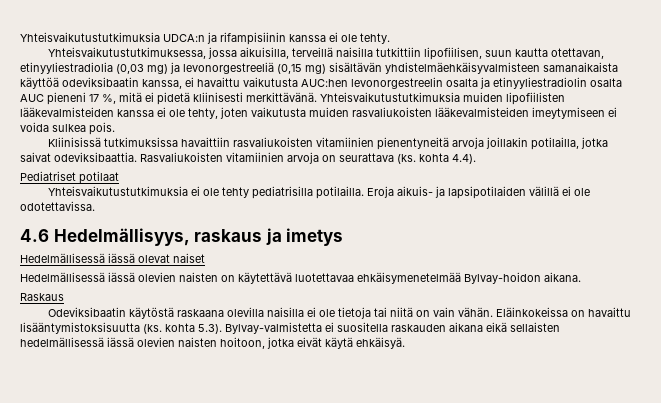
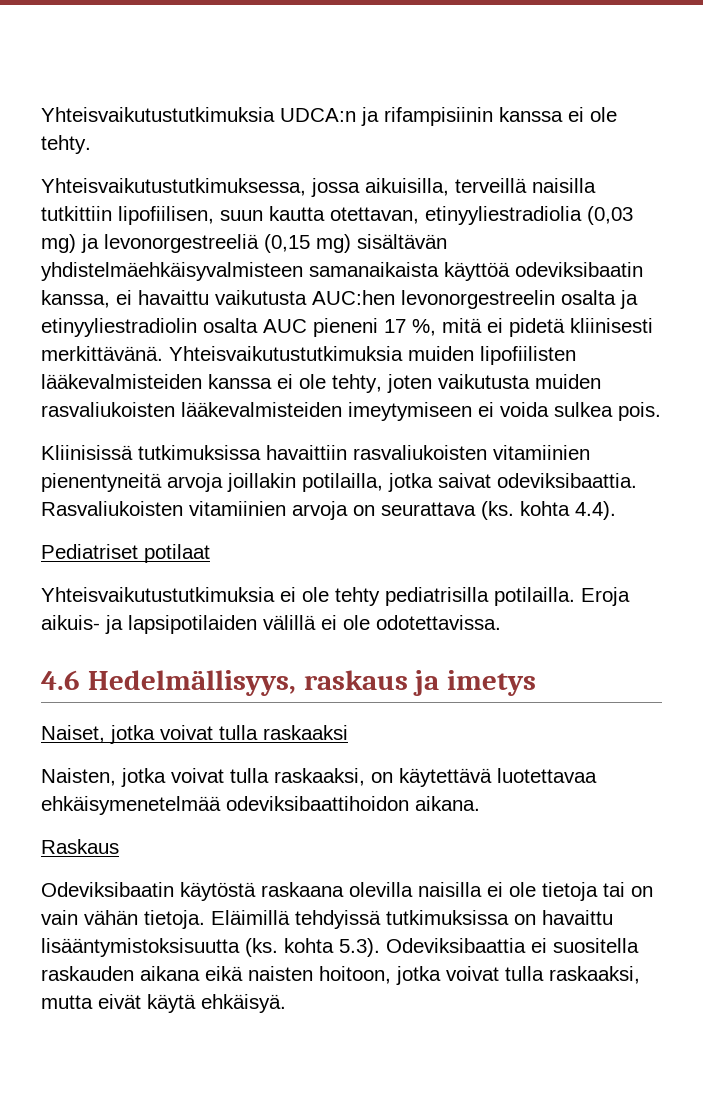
[20,253,205,263] [20,272,218,282] Hedelmällisessä iässä olevat naiset // Hedelmällisessä iässä olevien naisten -> [41,725,348,744] [41,768,365,787] Naiset, jotka voivat tulla raskaaksi // Naisten, jotka voivat tulla raskaaksi,
[464,272,541,284] Bylvay-hoidon -> [226,796,409,811] odeviksibaattihoidon
[389,307,413,317] niitä -> (625, 889) none
[457,307,568,317] vähän. Eläinkokeissa -> [84,910,509,929] vähän tietoja. Eläimillä tehdyissä tutkimuksissa
[225,322,322,334] Bylvay-valmistetta -> [386,938,526,953] Odeviksibaattia
[510,322,560,332] [20,337,294,349] sellaisten hedelmällisessä iässä olevien naisten hoitoon, jotka -> [248,966,640,985] [41,995,93,1009] naisten hoitoon, jotka voivat tulla raskaaksi, mutta

